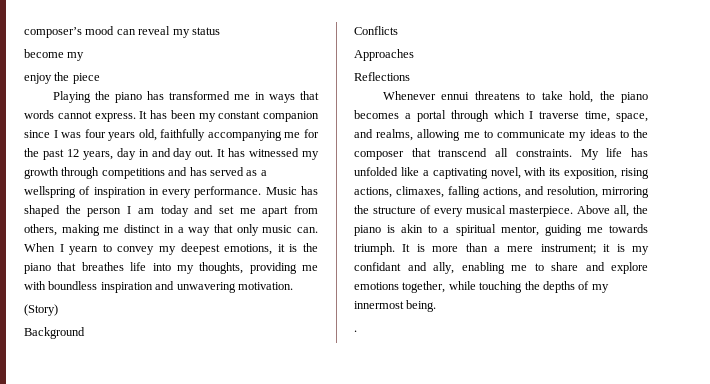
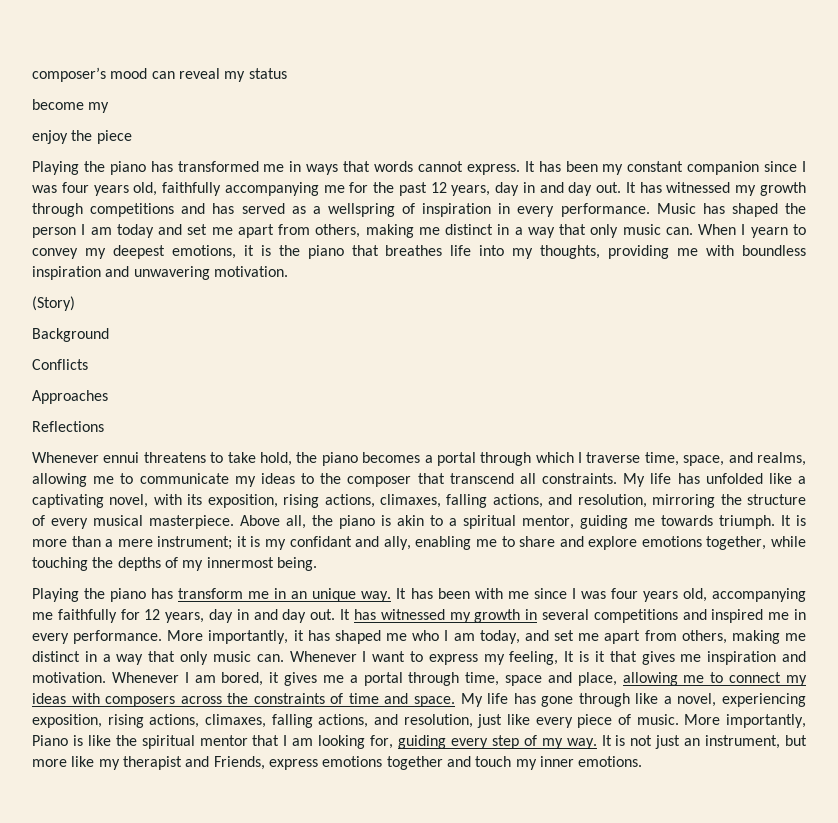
[354,330,357,332] . -> [32,588,806,602] [32,609,806,623] [32,630,806,644] [32,651,807,665] [32,672,808,686] [32,693,806,707] [32,714,806,728] [32,735,808,749] [32,756,643,770] Playing the piano has transform me in an unique way. It has been with me since I was four years old, accompanying me faithfully for 12 years, day in and day out. It has witnessed my growth in several competitions and inspired me in every performance. More importantly, it has shaped me who I am today, and set me apart from others, making me distinct in a way that only music can. Whenever I want to express my feeling, It is it that gives me inspiration and motivation. Whenever I am bored, it gives me a portal through time, space and place, allowing me to connect my ideas with composers across the constraints of time and space. My life has gone through like a novel, experiencing exposition, rising actions, climaxes, falling actions, and resolution, just like every piece of music. More importantly, Piano is like the spiritual mentor that I am looking for, guiding every step of my way. It is not just an instrument, but more like my therapist and Friends, express emotions together and touch my inner emotions.

